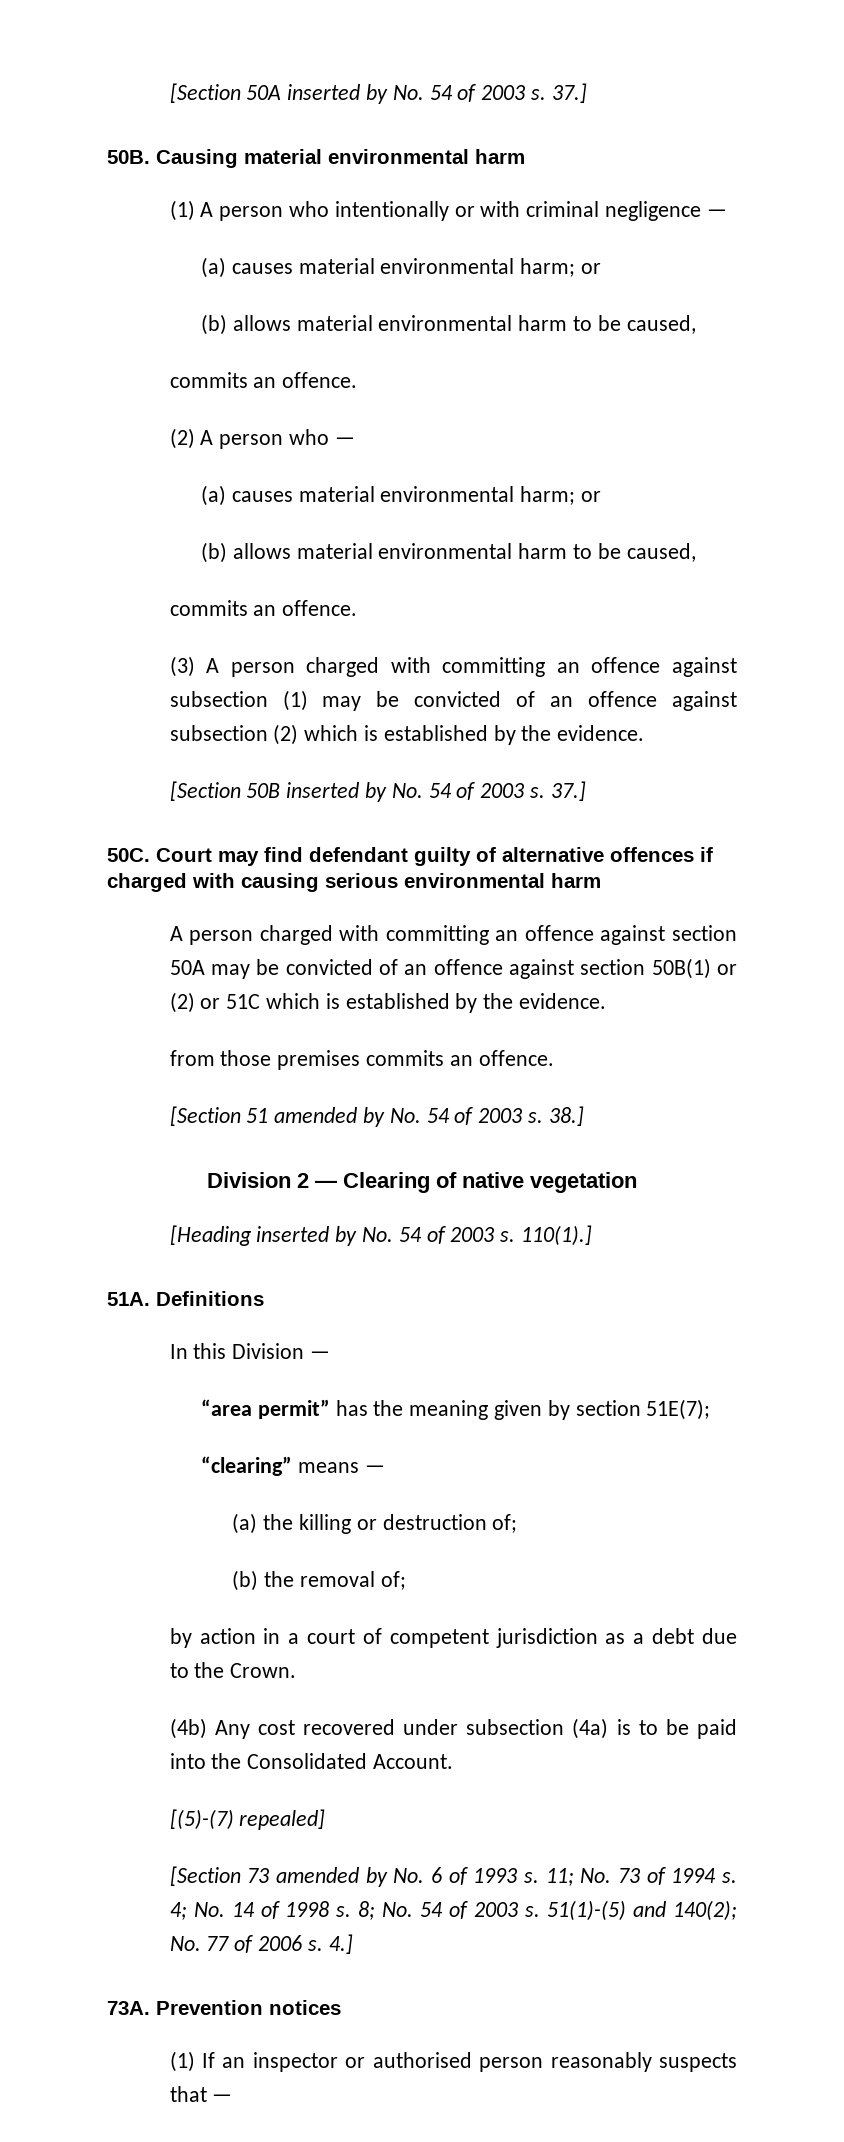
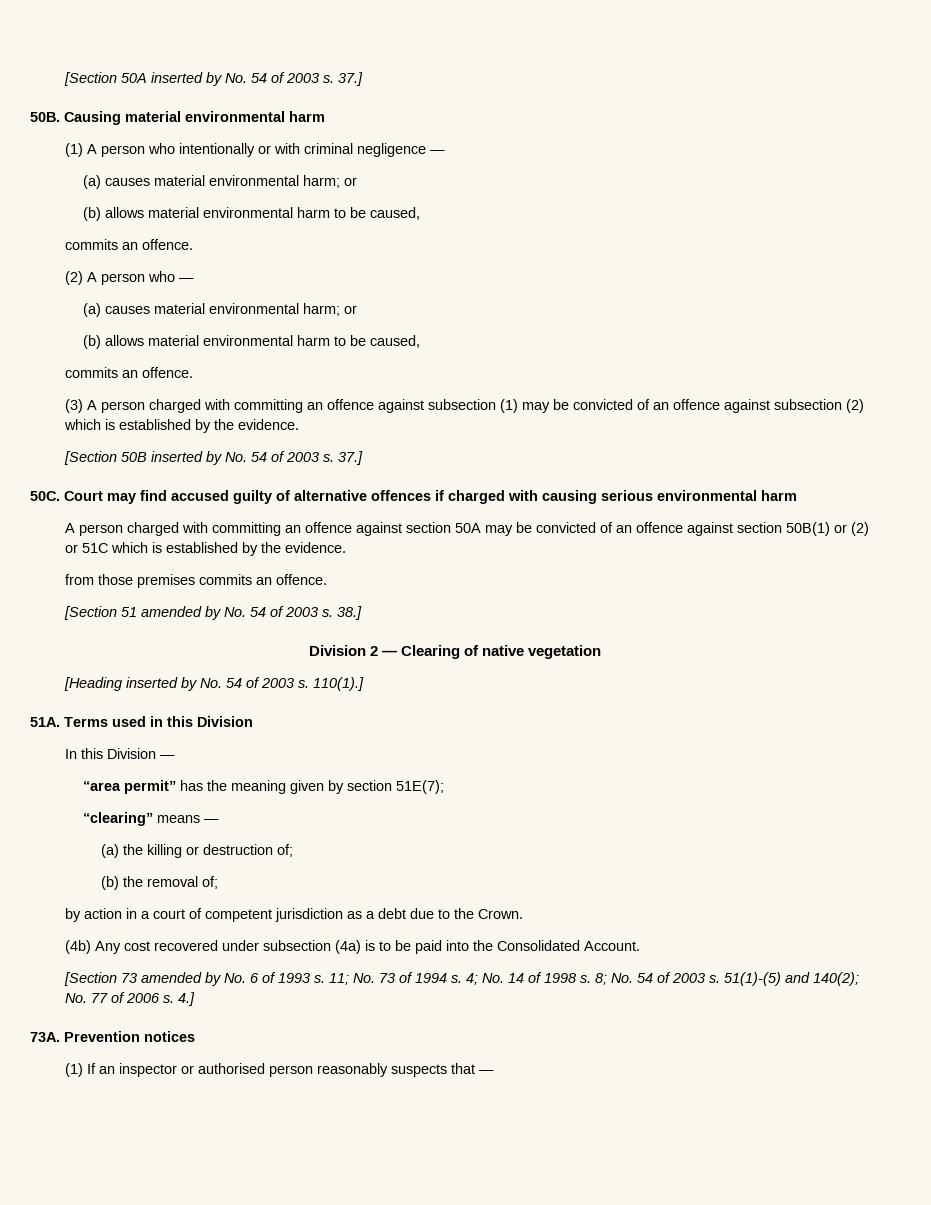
[309,847,408,862] defendant -> [171,490,229,501] accused
[156,1291,264,1306] Definitions -> [64,716,253,727] Terms used in this Division
[169,1809,326,1830] // [(5)-(7) repealed] -> (641, 946) none

